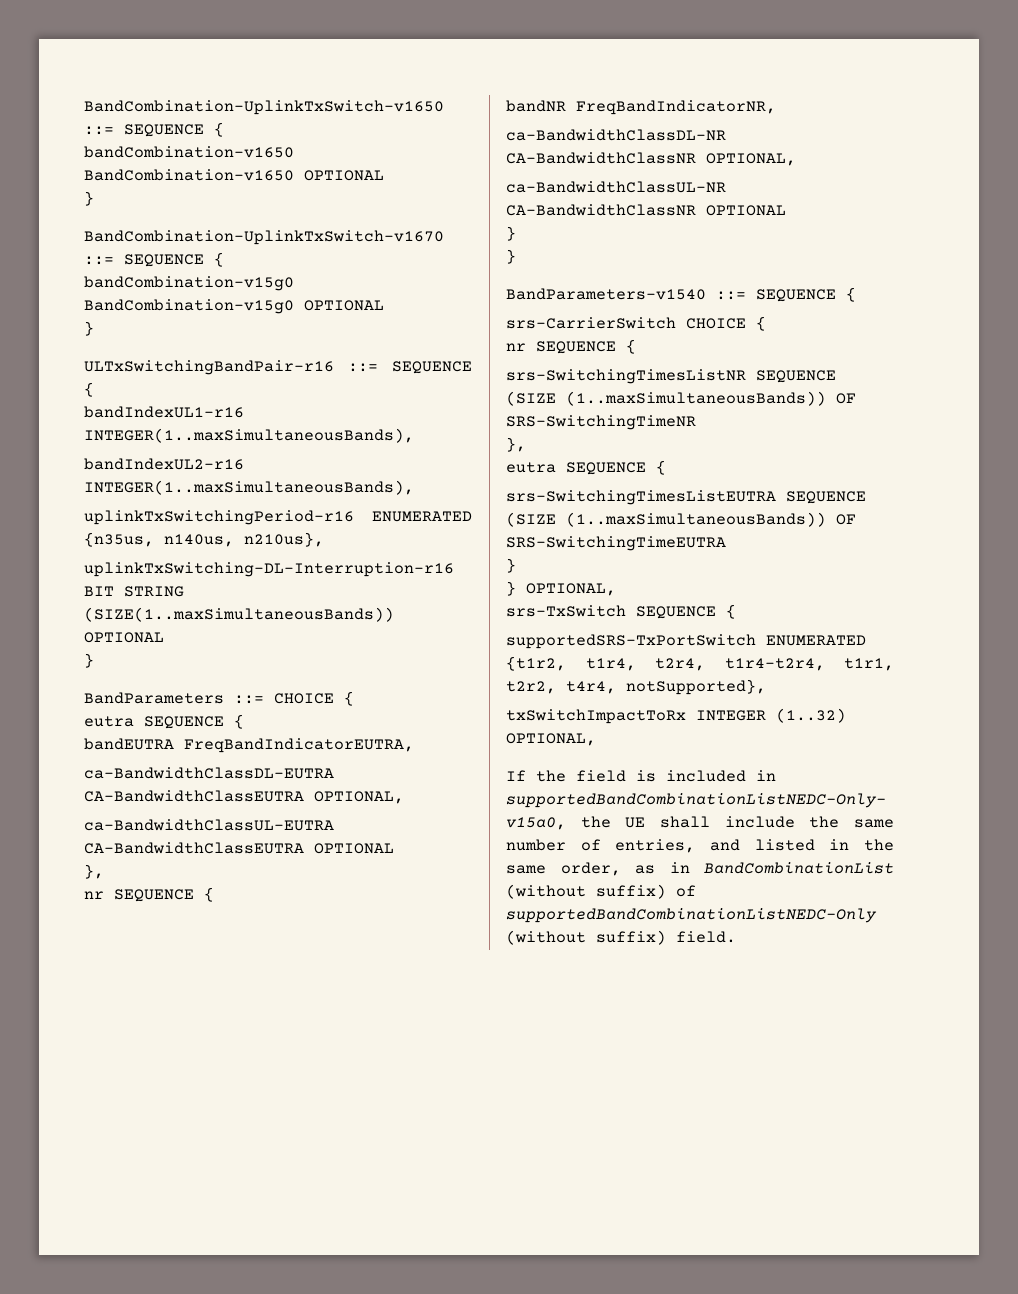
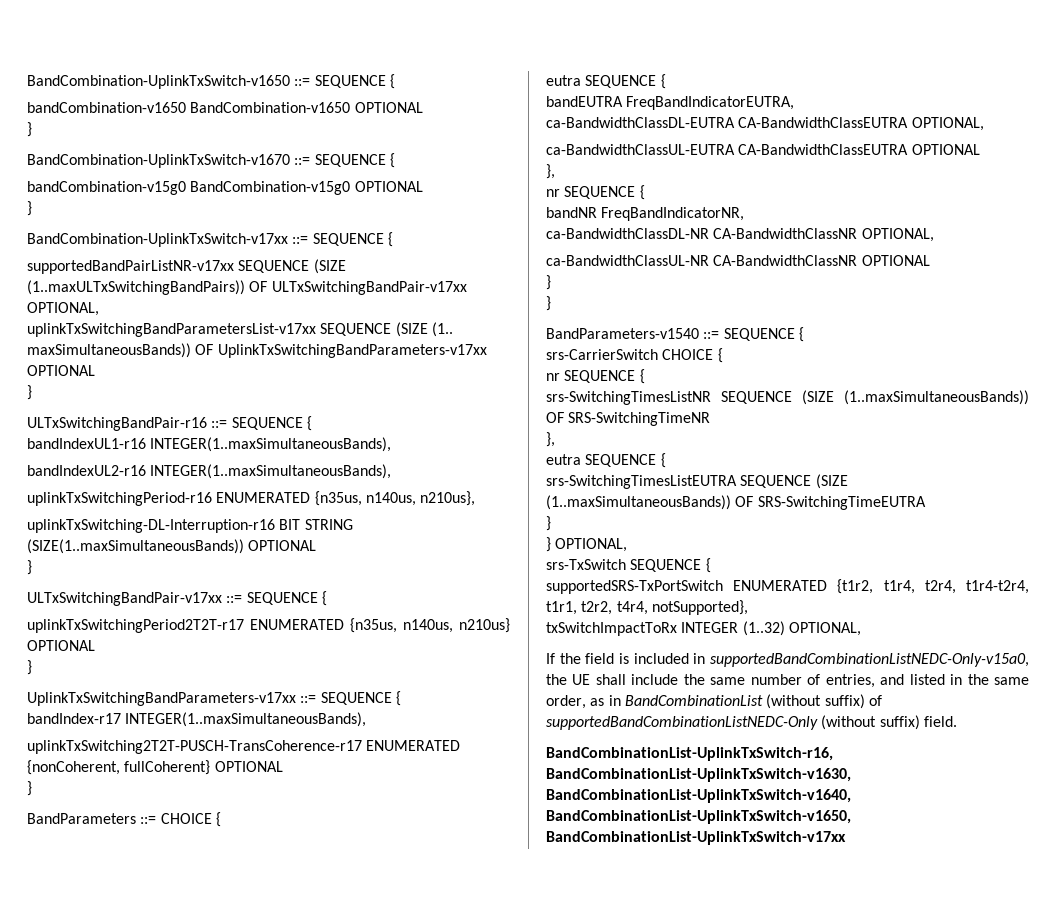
(94, 328) none -> [27,232,393,247] [27,259,346,274] [27,280,467,295] [27,302,99,316] [27,322,453,337] [27,343,487,358] [27,365,95,376] [27,385,32,400] // BandCombination-UplinkTxSwitch-v17xx ::= SEQUENCE { // supportedBandPairListNR-v17xx SEQUENCE (SIZE (1..maxULTxSwitchingBandPairs)) OF ULTxSwitchingBandPair-v17xx OPTIONAL, // uplinkTxSwitchingBandParametersList-v17xx SEQUENCE (SIZE (1.. maxSimultaneousBands)) OF UplinkTxSwitchingBandParameters-v17xx OPTIONAL // }
(94, 660) none -> [27,591,327,606] [27,618,510,633] [27,640,95,651] [27,660,32,675] [27,691,401,706] [27,712,367,727] [27,740,461,754] [27,760,283,775] [27,781,32,796] // ULTxSwitchingBandPair-v17xx ::= SEQUENCE { // uplinkTxSwitchingPeriod2T2T-r17 ENUMERATED {n35us, n140us, n210us} OPTIONAL // } // UplinkTxSwitchingBandParameters-v17xx ::= SEQUENCE { // bandIndex-r17 INTEGER(1..maxSimultaneousBands), // uplinkTxSwitching2T2T-PUSCH-TransCoherence-r17 ENUMERATED {nonCoherent, fullCoherent} OPTIONAL // }
(736, 937) none -> [546,747,833,761] [546,768,851,782] [546,789,851,803] [546,810,851,824] [546,831,846,845] // BandCombinationList-UplinkTxSwitch-r16, BandCombinationList-UplinkTxSwitch-v1630, BandCombinationList-UplinkTxSwitch-v1640, BandCombinationList-UplinkTxSwitch-v1650, BandCombinationList-UplinkTxSwitch-v17xx

